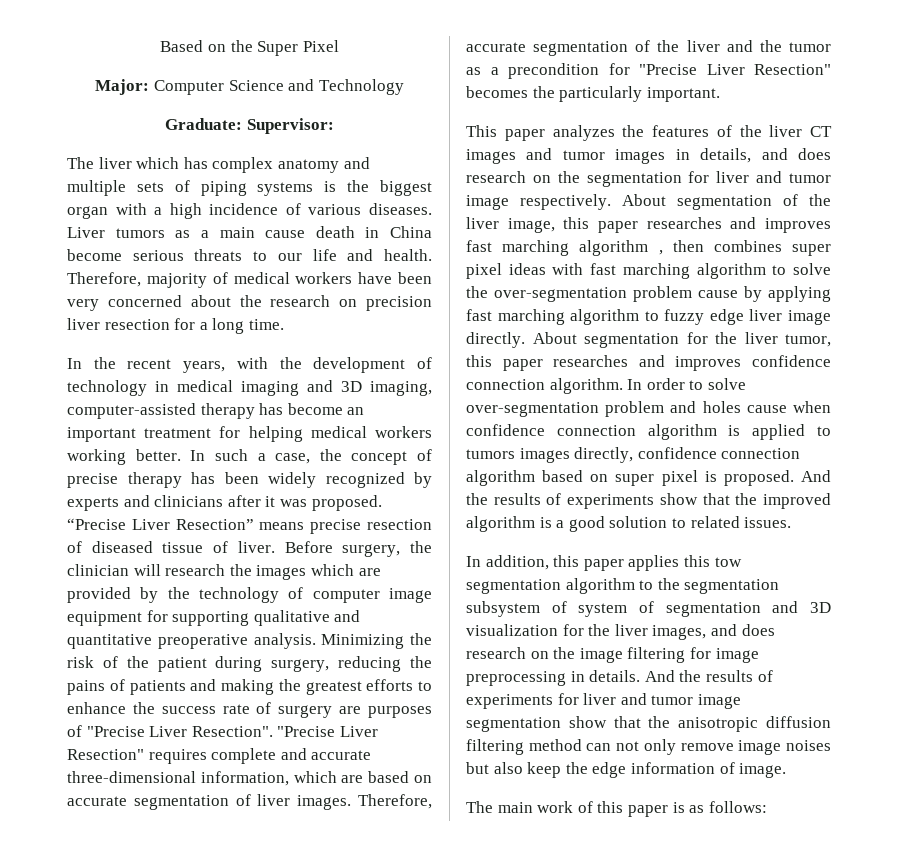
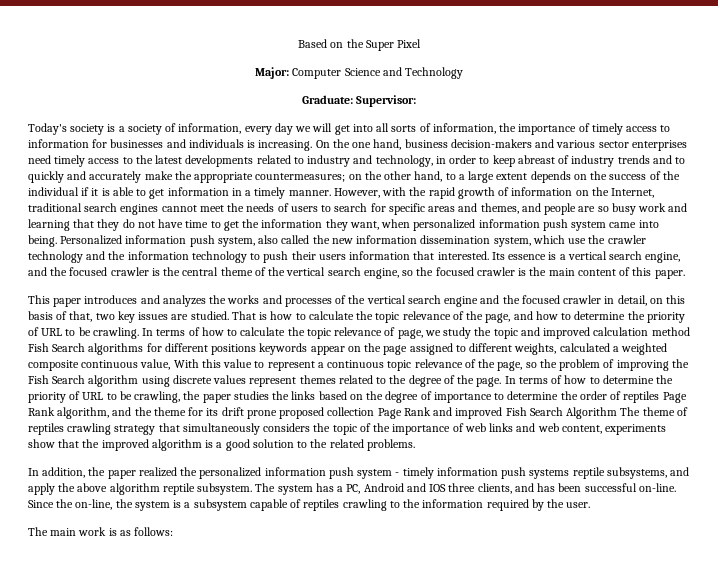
[67,157,370,173] [67,180,432,196] [67,203,432,219] [67,226,432,238] [67,249,433,261] [67,272,432,288] [67,295,432,311] [67,318,284,334] [67,357,433,373] [67,380,432,396] [67,403,365,419] [67,426,432,442] [67,449,432,465] [67,472,432,488] [67,495,382,511] [67,518,432,534] [67,541,433,557] [67,564,381,580] [67,587,432,603] [67,610,361,626] [67,633,432,649] [67,656,432,672] [67,679,432,695] [67,702,432,718] [67,725,378,737] [67,748,372,764] [67,771,433,786] [67,794,433,810] [466,40,831,56] [466,63,831,79] [466,86,720,102] [466,125,832,141] [466,148,831,164] [466,171,831,187] [466,194,831,210] [466,217,831,233] [466,240,831,256] [466,263,831,279] [466,286,831,302] [466,309,831,325] [466,332,831,348] [466,355,831,371] [466,378,746,394] [466,401,831,417] [466,424,831,440] [466,447,801,463] [466,470,831,486] [466,493,562,505] The liver which has complex anatomy and multiple sets of piping systems is the biggest organ with a high incidence of various diseases. Liver tumors as a main cause death in China become serious threats to our life and health. Therefore, majority of medical workers have been very concerned about the research on precision liver resection for a long time. // In the recent years, with the development of technology in medical imaging and 3D imaging, computer-assisted therapy has become an important treatment for helping medical workers working better. In such a case, the concept of precise therapy has been widely recognized by experts and clinicians after it was proposed. “Precise Liver Resection” means precise resection of diseased tissue of liver. Before surgery, the clinician will research the images which are provided by the technology of computer image equipment for supporting qualitative and quantitative preoperative analysis. Minimizing the risk of the patient during surgery, reducing the pains of patients and making the greatest efforts to enhance the success rate of surgery are purposes of "Precise Liver Resection". "Precise Liver Resection" requires complete and accurate three-dimensional information, which are based on accurate segmentation of liver images. Therefore, accurate segmentation of the liver and the tumor as a precondition for "Precise Liver Resection" becomes the particularly important. // This paper analyzes the features of the liver CT images and tumor images in details, and does research on the segmentation for liver and tumor image respectively. About segmentation of the liver image, this paper researches and improves fast marching algorithm , then combines super pixel ideas with fast marching algorithm to solve the over-segmentation problem cause by applying fast marching algorithm to fuzzy edge liver image directly. About segmentation for the liver tumor, this paper researches and improves confidence connection algorithm. In order to solve over-segmentation problem and holes cause when confidence connection algorithm is applied to tumors images directly, confidence connection algorithm based on super pixel is proposed. And the results of -> [28,123,671,135] [28,139,687,151] [28,155,686,167] [28,171,680,183] [28,187,655,199] [28,203,688,215] [28,219,659,231] [28,235,646,247] [28,251,681,263] [28,267,685,279] [28,295,686,307] [28,311,685,323] [28,327,690,339] [28,343,668,355] [28,359,689,371] [28,375,674,387] [28,391,687,403] [28,407,688,419] [28,423,602,435] Today's society is a society of information, every day we will get into all sorts of information, the importance of timely access to information for businesses and individuals is increasing. On the one hand, business decision-makers and various sector enterprises need timely access to the latest developments related to industry and technology, in order to keep abreast of industry trends and to quickly and accurately make the appropriate countermeasures; on the other hand, to a large extent depends on the success of the individual if it is able to get information in a timely manner. However, with the rapid growth of information on the Internet, traditional search engines cannot meet the needs of users to search for specific areas and themes, and people are so busy work and learning that they do not have time to get the information they want, when personalized information push system came into being. Personalized information push system, also called the new information dissemination system, which use the crawler technology and the information technology to push their users information that interested. Its essence is a vertical search engine, and the focused crawler is the central theme of the vertical search engine, so the focused crawler is the main content of this paper. // This paper introduces and analyzes the works and processes of the vertical search engine and the focused crawler in detail, on this basis of that, two key issues are studied. That is how to calculate the topic relevance of the page, and how to determine the priority of URL to be crawling. In terms of how to calculate the topic relevance of page, we study the topic and improved calculation method Fish Search algorithms for different positions keywords appear on the page assigned to different weights, calculated a weighted composite continuous value, With this value to represent a continuous topic relevance of the page, so the problem of improving the Fish Search algorithm using discrete values represent themes related to the degree of the page. In terms of how to determine the priority of URL to be crawling, the paper studies the links based on the degree of importance to determine the order of reptiles Page Rank algorithm, and the theme for its drift prone proposed collection Page Rank and improved Fish Search Algorithm The theme of reptiles crawling strategy that simultaneously considers the topic of the importance of web links and web content,
[690,516,792,528] related issues. -> [310,439,415,451] the related problems.
[553,555,742,571] [466,578,780,594] [466,601,831,617] [466,624,775,640] [466,647,759,663] [466,670,773,686] [466,693,741,709] [466,716,831,732] [466,739,831,755] [466,762,787,778] this paper applies this tow segmentation algorithm to the segmentation subsystem of system of segmentation and 3D visualization for the liver images, and does research on the image filtering for image preprocessing in details. And the results of experiments for liver and tumor image segmentation show that the anisotropic diffusion filtering method can not only remove image noises but also keep the edge information of image. -> [88,467,690,479] [28,483,676,495] [28,499,591,511] the paper realized the personalized information push system - timely information push systems reptile subsystems, and apply the above algorithm reptile subsystem. The system has a PC, Android and IOS three clients, and has been successful on-line. Since the on-line, the system is a subsystem capable of reptiles crawling to the information required by the user.
[577,801,668,817] of this paper -> (107, 531) none

